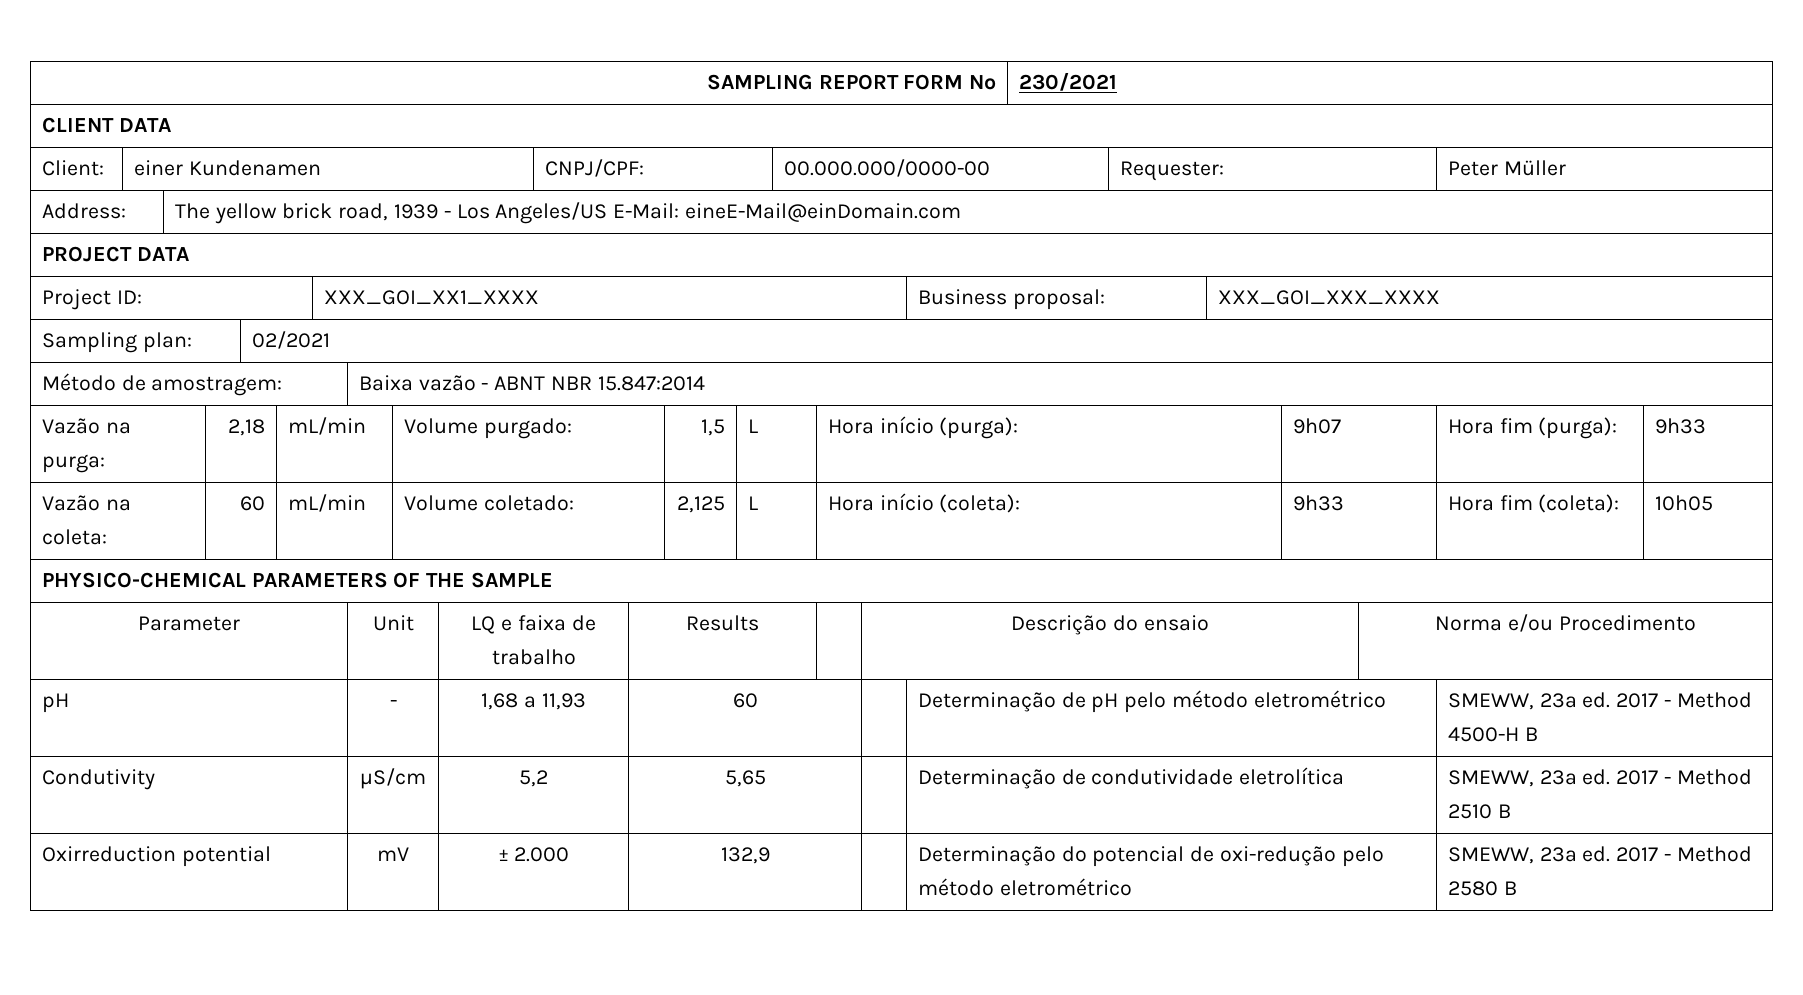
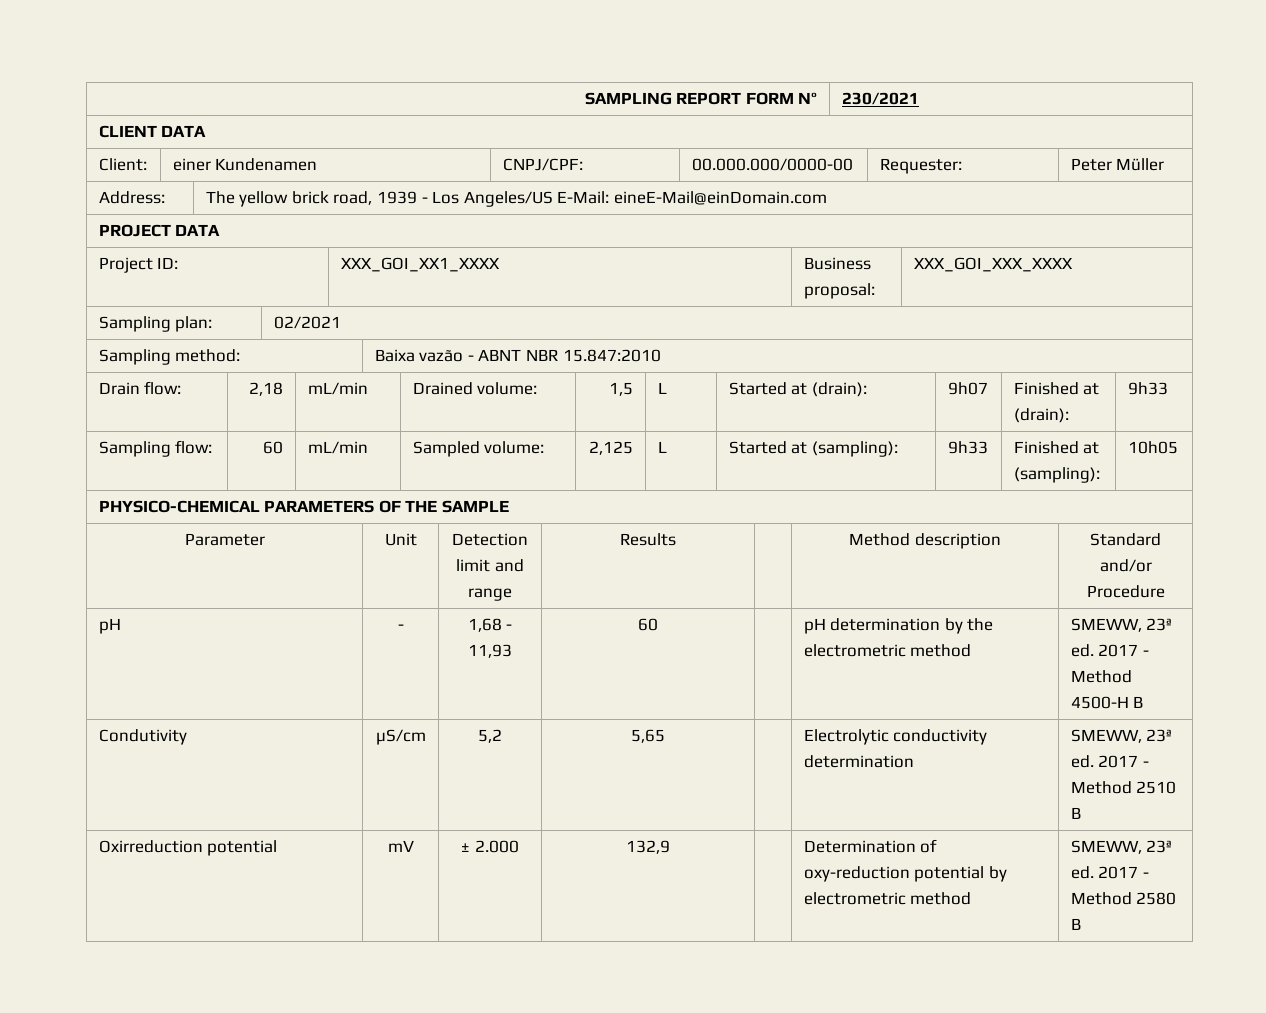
[41,373,283,396] Método de amostragem: -> [98,349,241,365] Sampling method:
[597,376,705,391] [41,418,131,434] [41,454,105,473] 15.847:2014 // Vazão na purga: -> [562,349,661,362] [98,381,182,395] 15.847:2010 // Drain flow:
[403,418,572,439] Volume purgado: -> [412,382,538,395] Drained volume:
[827,416,1019,439] [1292,418,1341,434] [1447,417,1618,439] [1654,418,1706,434] [41,495,131,511] [41,529,107,545] Hora início (purga): | 9h07 | Hora fim (purga): | 9h33 // Vazão na coleta: -> [728,382,867,397] [947,382,988,395] [1013,382,1100,395] [1013,408,1069,423] [1127,382,1168,395] [98,440,213,457] Started at (drain): | 9h07 | Finished at (drain): | 9h33 // Sampling flow:
[403,495,574,511] Volume coletado: -> [412,441,545,457] Sampled volume:
[827,493,1021,513] [1292,495,1344,511] [1447,494,1620,513] Hora início (coleta): | 9h33 | Hora fim (coleta): -> [728,441,898,457] [947,441,988,454] [1013,441,1100,454] [1013,467,1100,483] Started at (sampling): | 9h33 | Finished at (sampling):
[471,615,596,634] [491,649,576,665] [685,615,759,631] [1011,615,1209,635] [1435,614,1696,632] LQ e faixa de trabalho | Results | | Descrição do ensaio | Norma e/ou Procedimento -> [452,533,528,546] [456,559,524,572] [468,588,512,601] [620,533,676,546] [849,533,1001,549] [1090,533,1161,546] [1099,559,1152,572] [1086,585,1165,598] Detection limit and range | Results | | Method description | Standard and/or Procedure
[524,696,536,708] a -> [506,624,513,630] -
[917,690,1386,713] Determinação de pH pelo método eletrométrico -> [803,618,994,634] [803,644,972,657] pH determination by the electrometric method
[917,767,1345,789] Determinação de condutividade eletrolítica -> [803,729,988,745] [803,755,914,768] Electrolytic conductivity determination
[917,846,1384,867] [917,878,1132,896] Determinação do potencial de oxi-redução pelo método eletrométrico -> [803,839,938,853] [803,866,1007,882] [803,892,972,905] Determination of oxy-reduction potential by electrometric method

